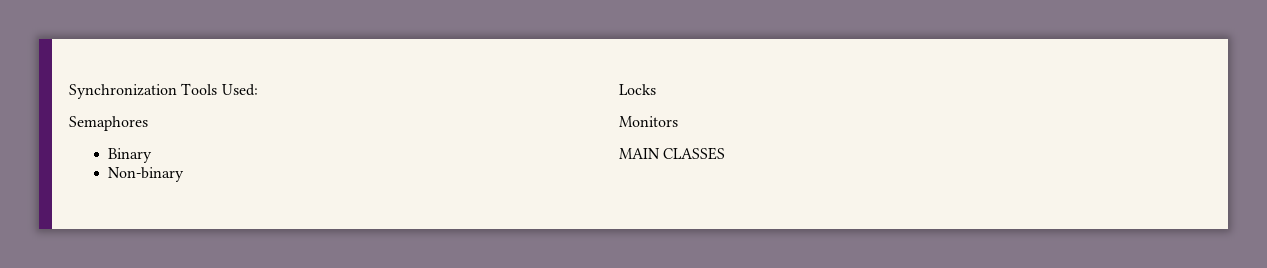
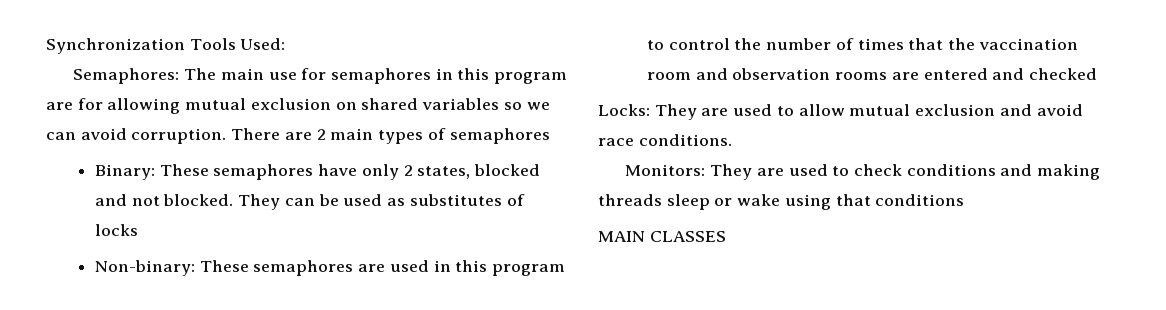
[69,116,148,131] [108,148,153,163] [108,167,185,182] [619,84,656,95] [619,116,678,127] Semaphores // Binary // Non-binary // Locks // Monitors -> [73,68,568,84] [46,98,550,114] [46,128,550,144] [95,164,541,180] [95,194,525,210] [95,224,139,236] [95,260,566,276] [647,38,1078,50] [647,68,1098,80] [598,104,1083,120] [598,134,732,146] [625,164,1101,180] [598,194,965,210] Semaphores: The main use for semaphores in this program are for allowing mutual exclusion on shared variables so we can avoid corruption. There are 2 main types of semaphores // Binary: These semaphores have only 2 states, blocked and not blocked. They can be used as substitutes of locks // Non-binary: These semaphores are used in this program to control the number of times that the vaccination room and observation rooms are entered and checked // Locks: They are used to allow mutual exclusion and avoid race conditions. // Monitors: They are used to check conditions and making threads sleep or wake using that conditions

